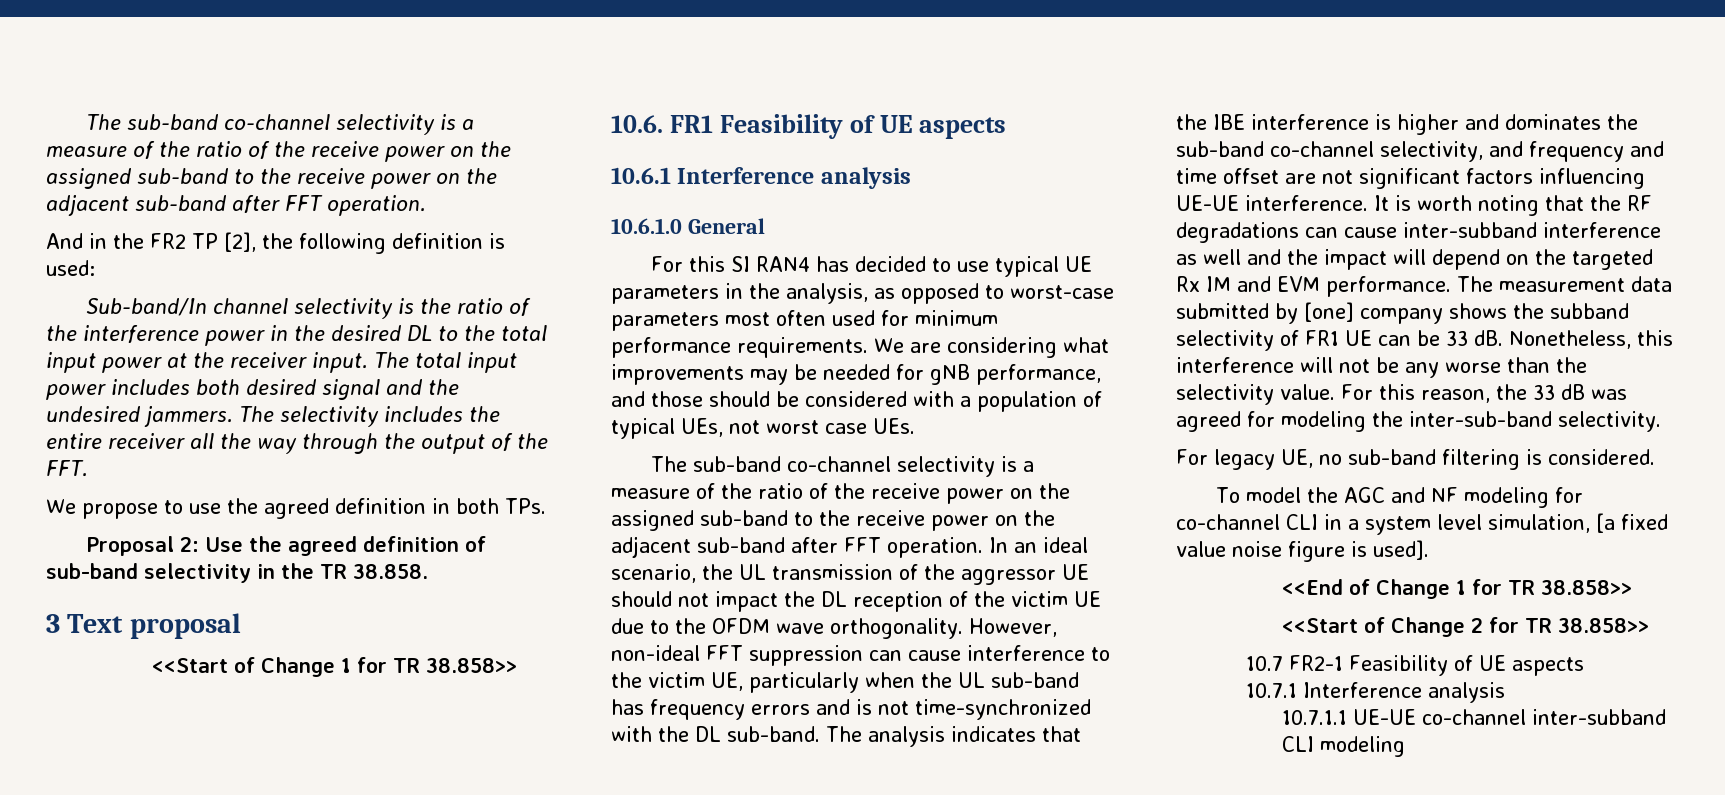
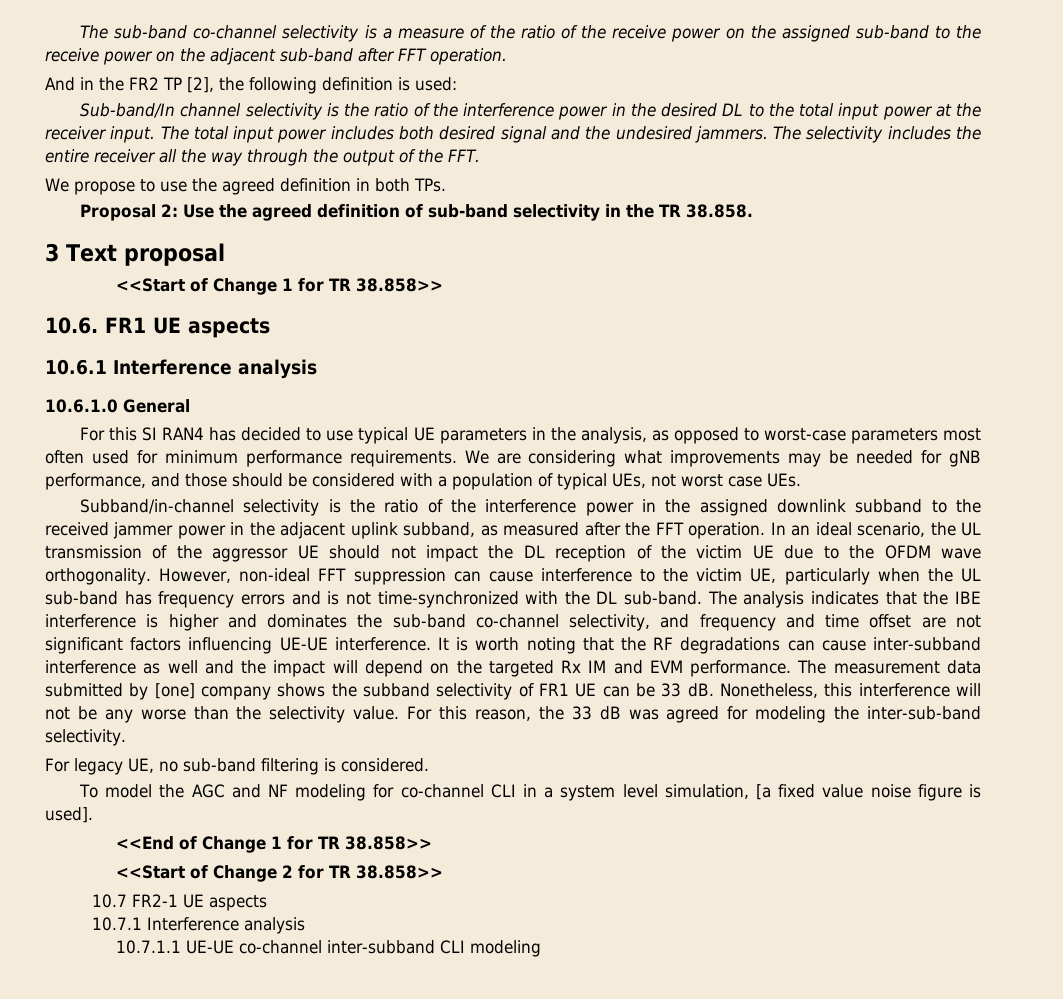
[719,114,875,139] Feasibility of -> (146, 325) none
[651,456,1035,477] [611,483,1070,504] [611,510,1055,531] [611,536,838,558] The sub-band co-channel selectivity is a measure of the ratio of the receive power on the assigned sub-band to the receive power on the adjacent sub-band after -> [80,499,981,516] [45,522,651,539] Subband/in-channel selectivity is the ratio of the interference power in the assigned downlink subband to the received jammer power in the adjacent uplink subband, as measured after the
[1349,655,1474,676] Feasibility of -> (179, 900) none

